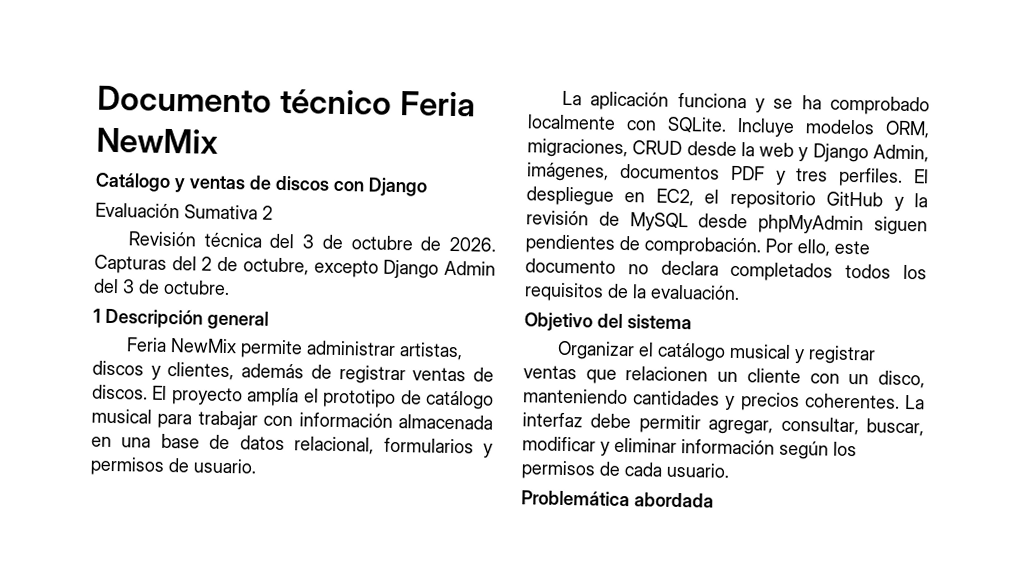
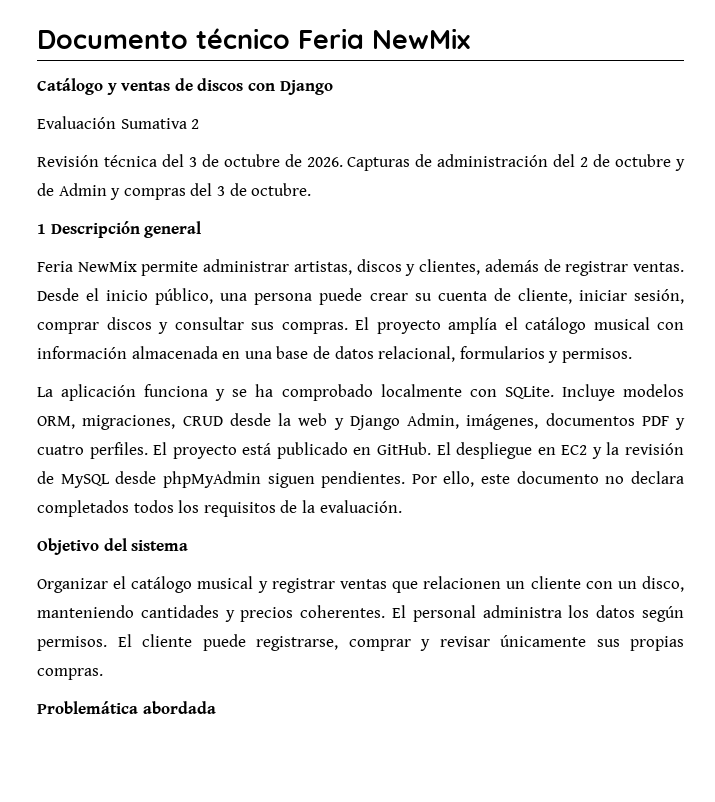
(167, 264) none -> [415,154,549,167] de administración
[242,257,496,279] octubre, excepto Django Admin -> [615,154,685,171] [37,183,186,200] octubre y de Admin y compras
[412,367,495,382] [92,384,494,410] [91,408,258,430] ventas de discos. El proyecto amplía el prototipo de catálogo musical para trabajar -> [633,262,685,272] [37,288,685,305] [37,317,650,334] ventas. Desde el inicio público, una persona puede crear su cuenta de cliente, iniciar sesión, comprar discos y consultar sus compras. El proyecto amplía el catálogo musical
[90,456,257,476] permisos de usuario. -> [561,348,632,363] permisos.
[796,168,829,182] tres -> [37,445,84,455] cuatro
[526,186,884,210] despliegue en EC2, el repositorio GitHub -> [172,442,588,459] proyecto está publicado en GitHub. El despliegue en EC2
[525,234,762,257] pendientes de comprobación. -> [321,471,406,488] pendientes.
[905,394,925,410] [522,412,924,437] [522,436,857,460] [521,460,730,480] La interfaz debe permitir agregar, consultar, buscar, modificar y eliminar información según los permisos de cada usuario. -> [392,605,684,622] [37,634,684,651] [37,668,103,680] El personal administra los datos según permisos. El cliente puede registrarse, comprar y revisar únicamente sus propias compras.

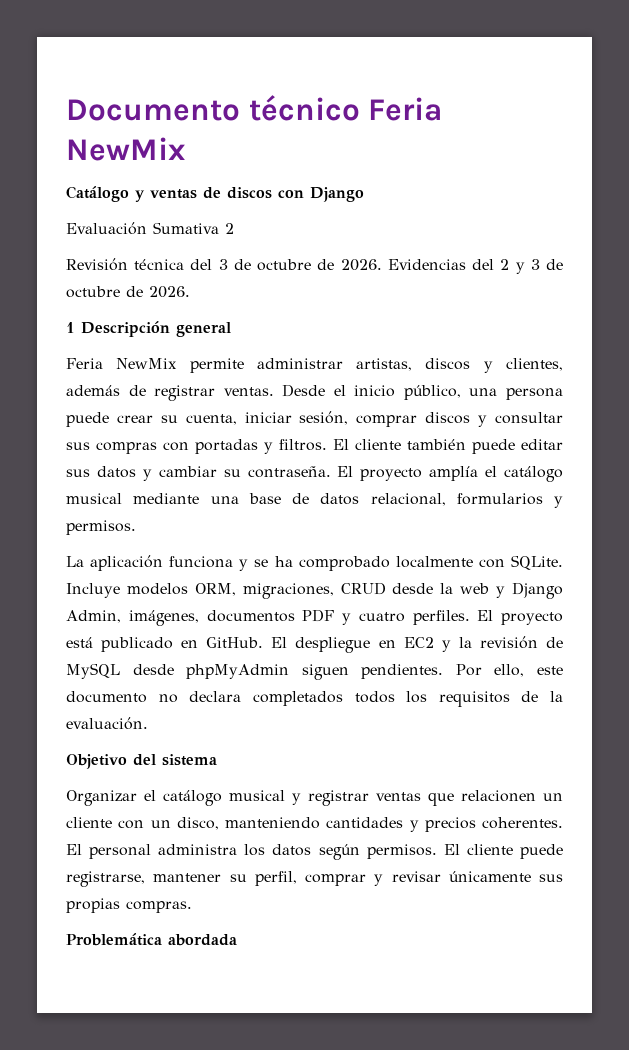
[347,154,685,171] [37,183,312,200] Capturas de administración del 2 de octubre y de Admin y compras del 3 de octubre. -> [387,259,563,274] [66,286,190,298] Evidencias del 2 y 3 de octubre de 2026.
[437,288,572,304] cuenta de cliente, -> [185,414,237,425] cuenta,
[281,322,348,334] compras. -> [96,439,563,454] [66,466,331,481] compras con portadas y filtros. El cliente también puede editar sus datos y cambiar su contraseña.
[657,322,684,330] [37,346,241,359] con información almacenada en -> [133,493,200,504] mediante
(338, 643) none -> [153,871,297,886] mantener su perfil,

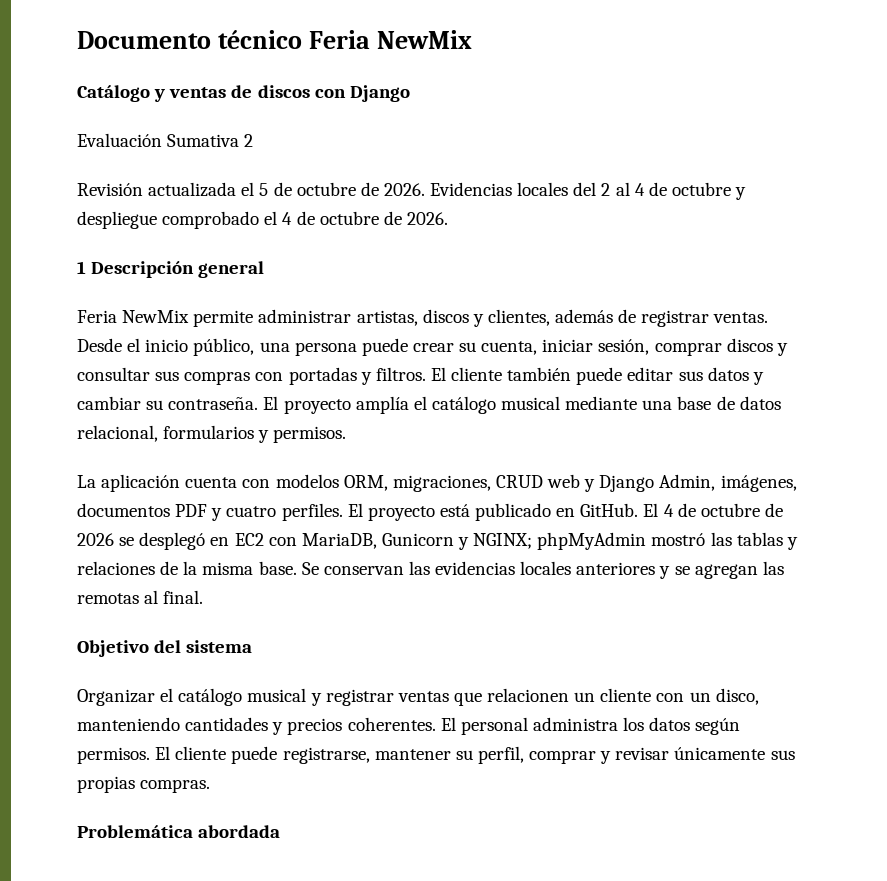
[134,259,228,270] técnica del 3 -> [148,182,269,197] actualizada el 5
(466, 264) none -> [517,182,569,196] locales
[515,259,540,274] y 3 -> [615,182,747,200] [77,211,293,229] al 4 de octubre y despliegue comprobado el 4
[169,555,563,571] [66,583,120,598] funciona y se ha comprobado localmente con SQLite. Incluye -> [185,477,271,488] cuenta con
[392,583,454,594] desde la -> (543, 481) none
[295,636,563,653] [66,663,563,680] [66,691,563,707] [66,717,148,730] despliegue en EC2 y la revisión de MySQL desde phpMyAdmin siguen pendientes. Por ello, este documento no declara completados todos los requisitos de la evaluación. -> [663,503,783,517] [77,532,798,550] [77,561,784,579] [77,590,204,604] 4 de octubre de 2026 se desplegó en EC2 con MariaDB, Gunicorn y NGINX; phpMyAdmin mostró las tablas y relaciones de la misma base. Se conservan las evidencias locales anteriores y se agregan las remotas al final.

